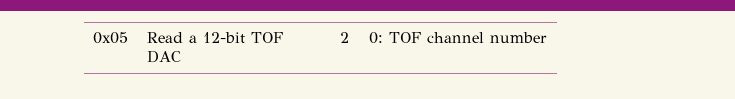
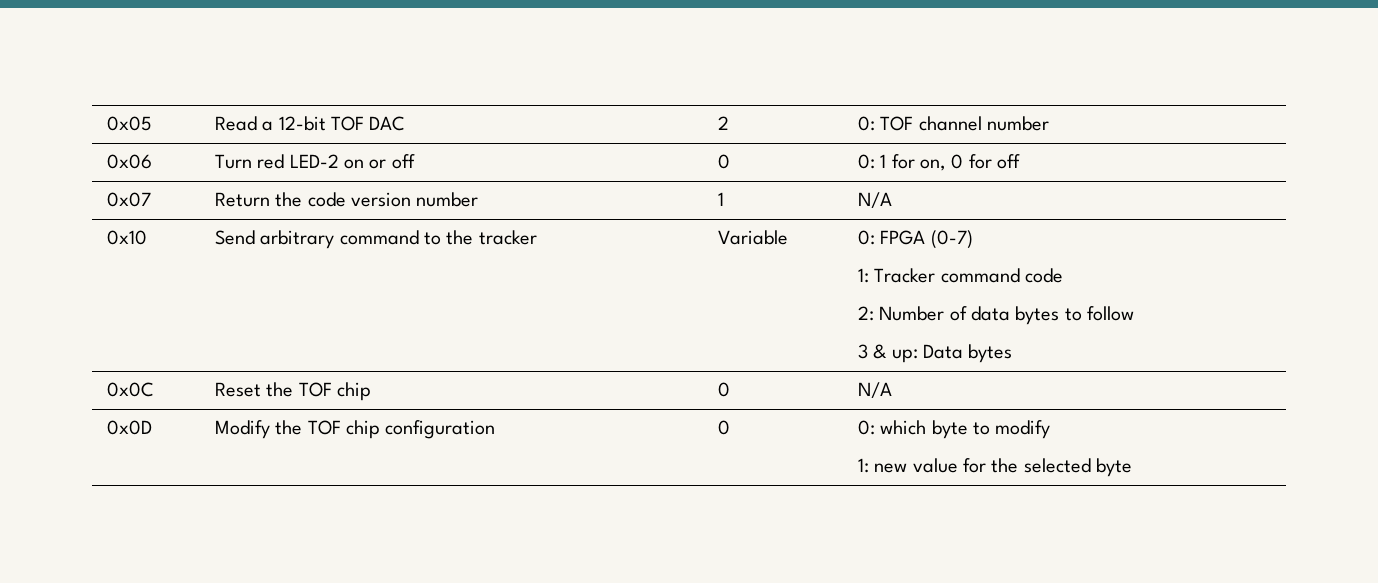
(548, 37) none -> [106,154,152,169] [214,154,415,169] [717,154,730,169] [857,154,1021,171] [106,192,151,207] [214,192,479,207] [717,192,724,206] [857,192,892,208] [106,230,147,245] [214,230,537,249] [717,230,788,245] [857,230,973,249] [857,268,1064,283] [857,306,1135,325] [857,344,1013,363] [106,382,154,397] [214,382,372,401] [717,382,730,397] [857,382,892,398] [106,420,152,435] [214,420,496,439] [717,420,730,435] [857,420,1051,439] [857,458,1133,477] // 0x06 | Turn red LED-2 on or off | 0 | 0: 1 for on, 0 for off // 0x07 | Return the code version number | 1 | N/A // 0x10 | Send arbitrary command to the tracker | Variable | 0: FPGA (0-7) // 1: Tracker command code // 2: Number of data bytes to follow // 3 & up: Data bytes // 0x0C | Reset the TOF chip | 0 | N/A // 0x0D | Modify the TOF chip configuration | 0 | 0: which byte to modify // 1: new value for the selected byte

